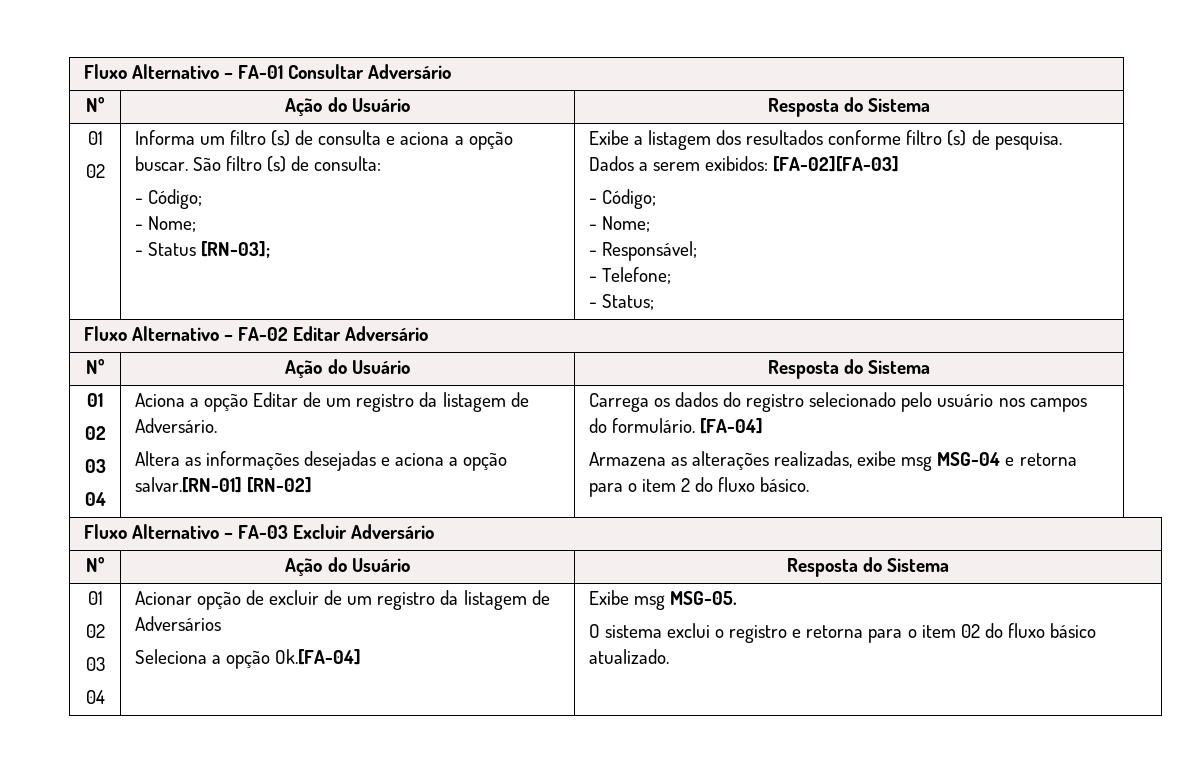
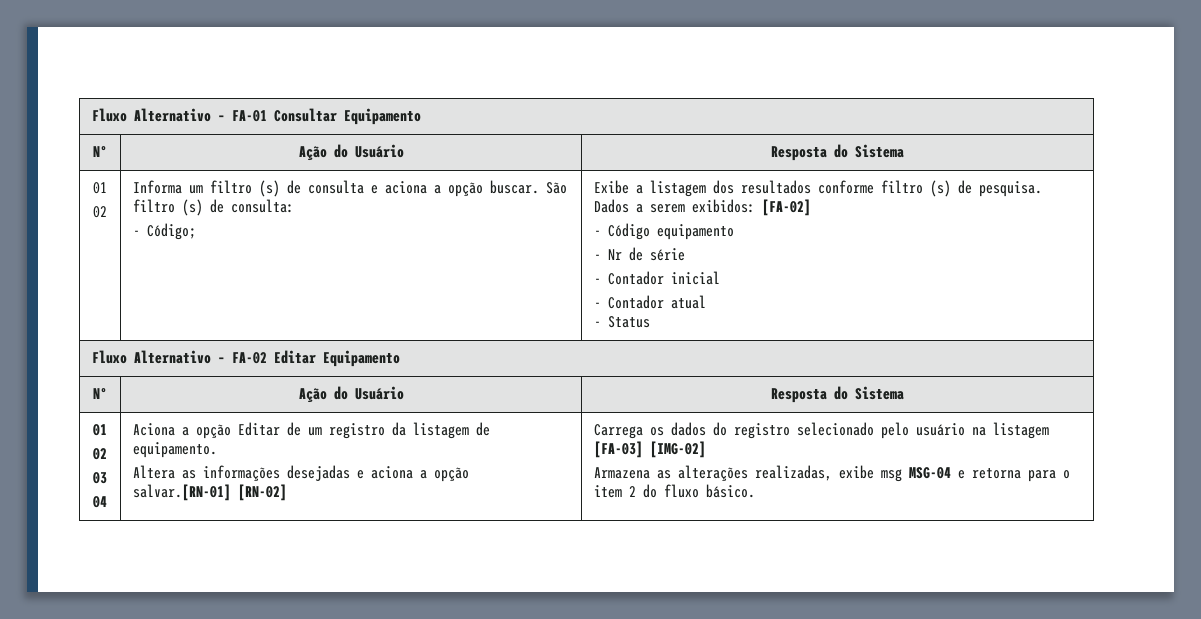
[368,64,452,79] Adversário -> [344,108,422,125] Equipamento
[134,216,196,232] [134,241,270,258] // - Nome; // - Status [RN-03]; -> (197, 231) none
[773,156,900,172] [588,189,656,209] [588,216,650,232] [588,241,697,261] [588,267,671,284] [588,294,654,310] [FA-02][FA-03] // - Código; // - Nome; // - Responsável; // - Telefone; // - Status; -> [762,199,812,216] [594,223,735,240] [594,247,686,261] [594,271,721,285] [594,295,707,309] [594,316,651,328] [FA-02] // - Código equipamento // - Nr de série // - Contador inicial // - Contador atual // - Status
[345,326,429,341] Adversário -> [323,350,401,367] Equipamento
[134,418,217,433] Adversário. -> [133,442,218,458] equipamento.
[998,398,1087,412] [588,418,763,434] nos campos do formulário. [FA-04] -> [972,422,1050,439] [594,441,707,458] na listagem [FA-03] [IMG-02]
[83,524,435,539] [85,557,105,572] [285,557,410,576] [786,557,950,577] [87,591,103,605] [85,624,105,638] [85,657,105,671] [85,690,105,704] [134,590,550,610] [134,616,221,631] [134,649,361,669] [588,590,737,610] [588,623,1097,643] [588,649,669,664] // Fluxo Alternativo – FA-03 Excluir Adversário // Nº | Ação do Usuário | Resposta do Sistema // 01 // 02 // 03 // 04 | Acionar opção de excluir de um registro da listagem de Adversários // Seleciona a opção Ok.[FA-04] | Exibe msg MSG-05. // O sistema exclui o registro e retorna para o item 02 do fluxo básico atualizado. -> (756, 491) none

